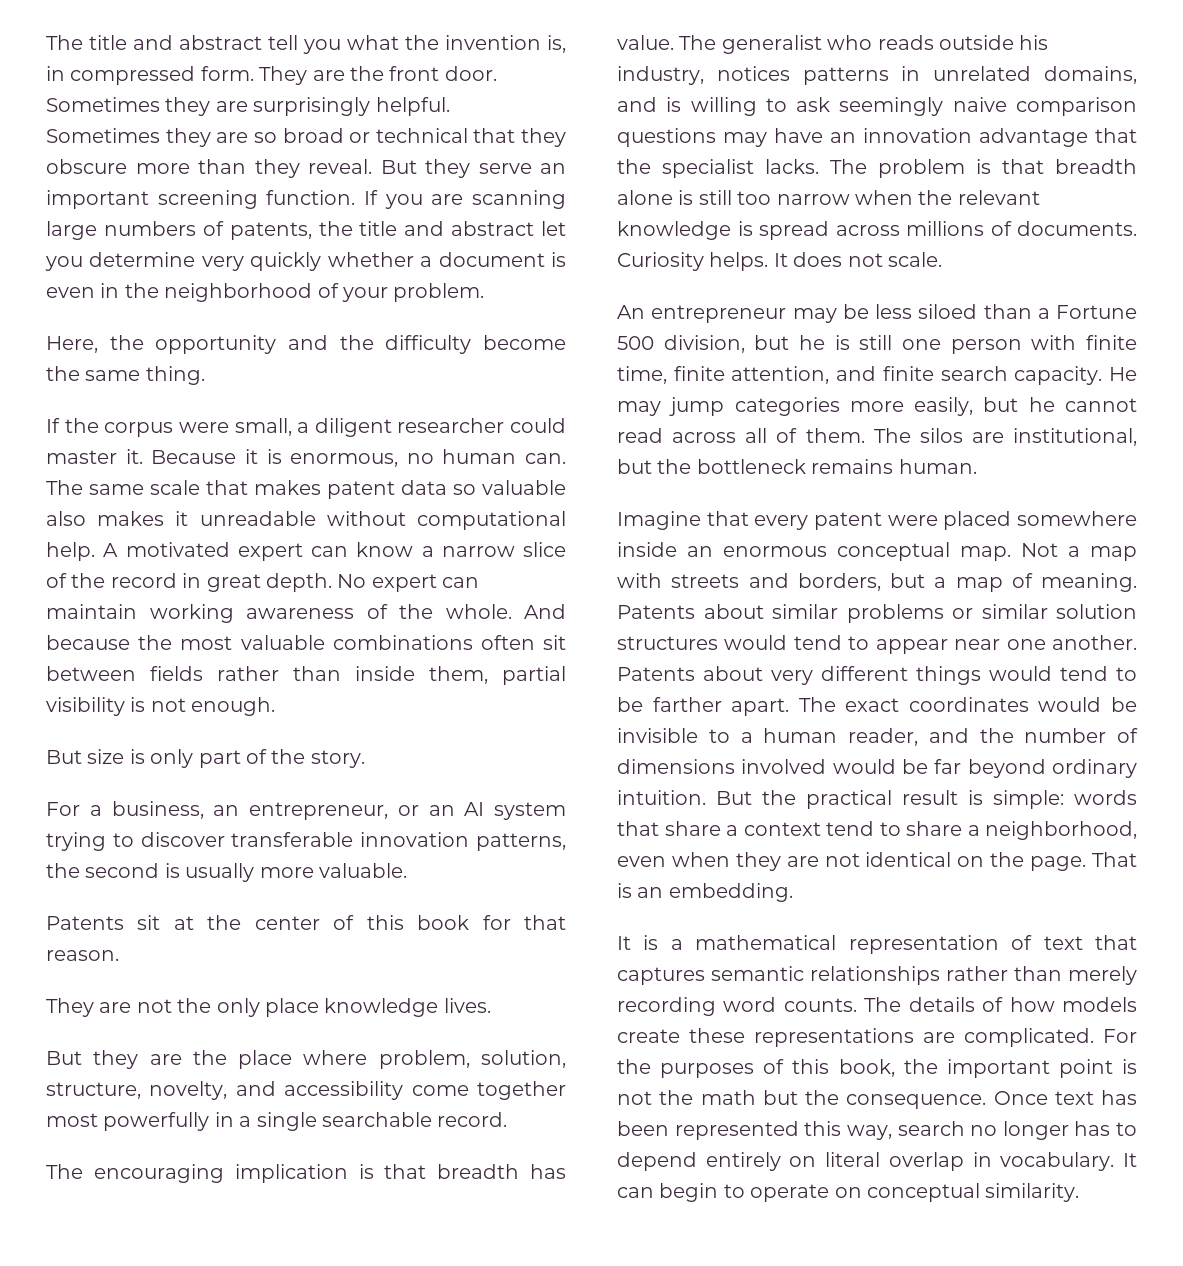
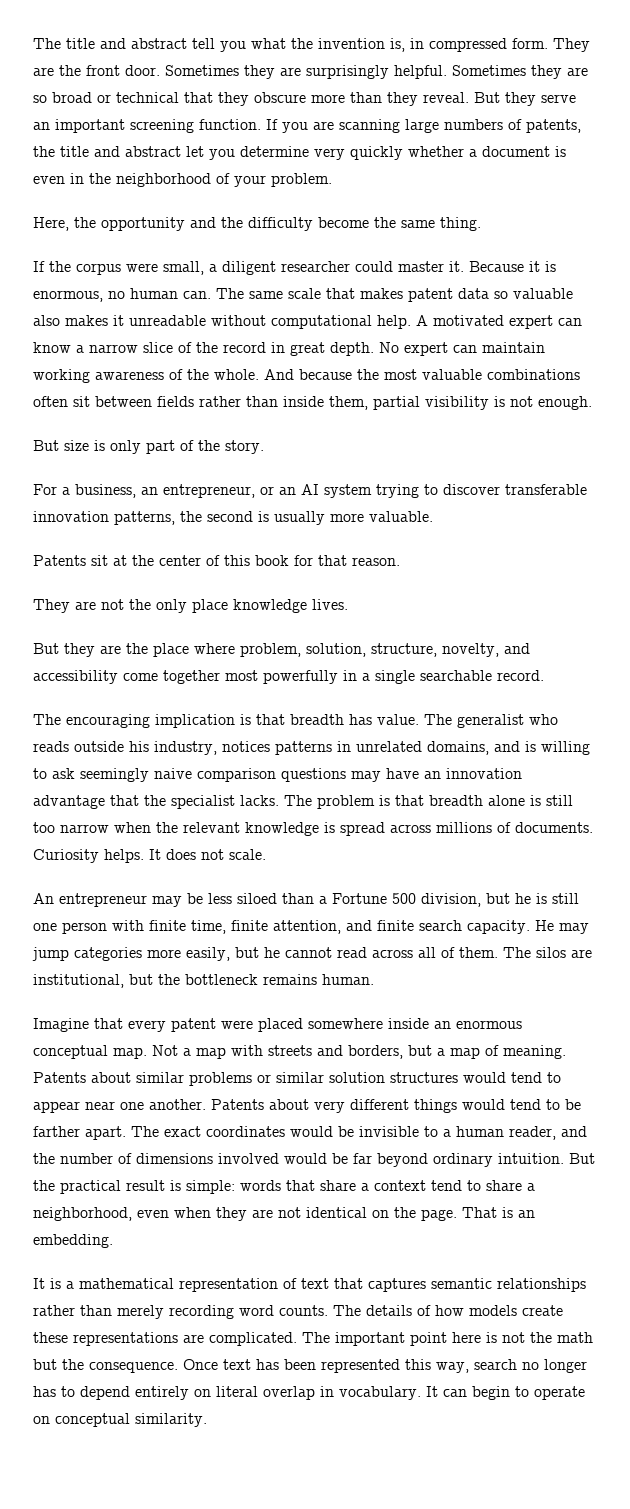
[1103,1029,1137,1043] [617,1059,938,1078] For the purposes of this book, the -> [302,1332,330,1343] The
(1113, 1068) none -> [452,1332,481,1343] here

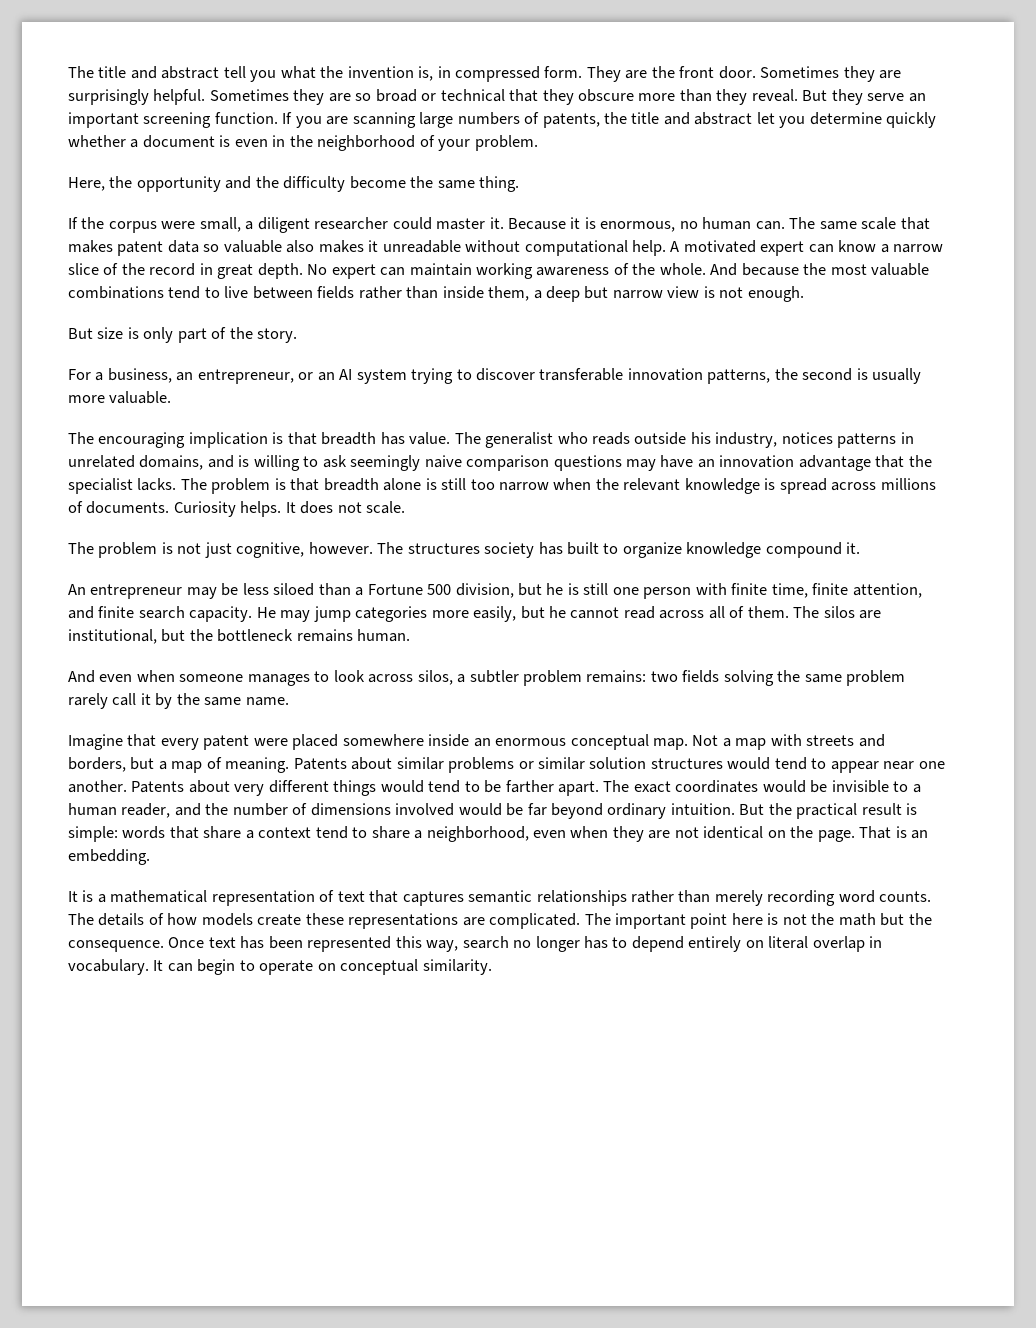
[314,148,345,160] very -> (882, 118) none
[33,396,90,407] often sit -> [168,286,249,299] tend to live
[373,396,489,410] partial visibility -> [533,286,700,302] a deep but narrow view
[33,555,400,566] [33,599,348,613] [33,643,530,657] [33,670,544,684] // Patents sit at the center of this book for that reason. // They are not the only place knowledge lives. // But they are the place where problem, solution, structure, novelty, and accessibility come together most powerfully in a single searchable record. -> (172, 397) none
(266, 854) none -> [68,542,861,558] // The problem is not just cognitive, however. The structures society has built to organize knowledge compound it.
(374, 979) none -> [68,670,906,686] [68,693,289,709] // And even when someone manages to look across silos, a subtler problem remains: two fields solving the same problem rarely call it by the same name.

